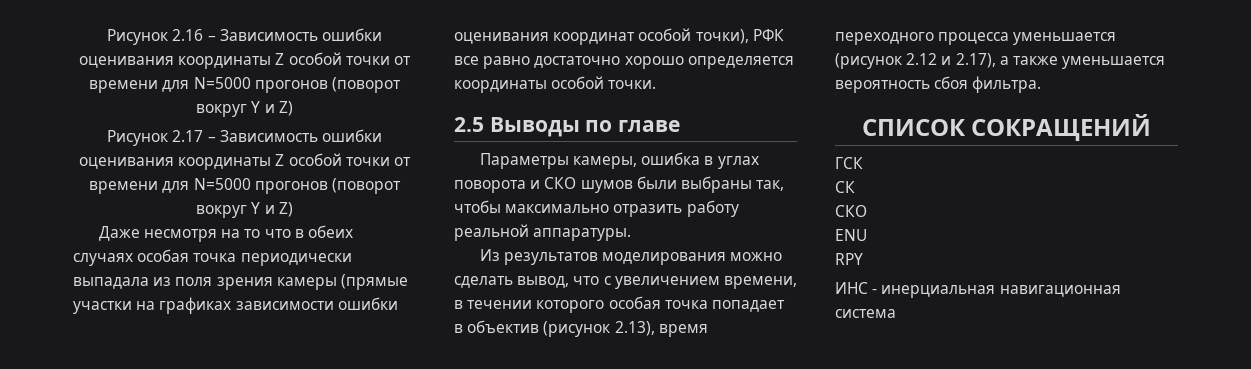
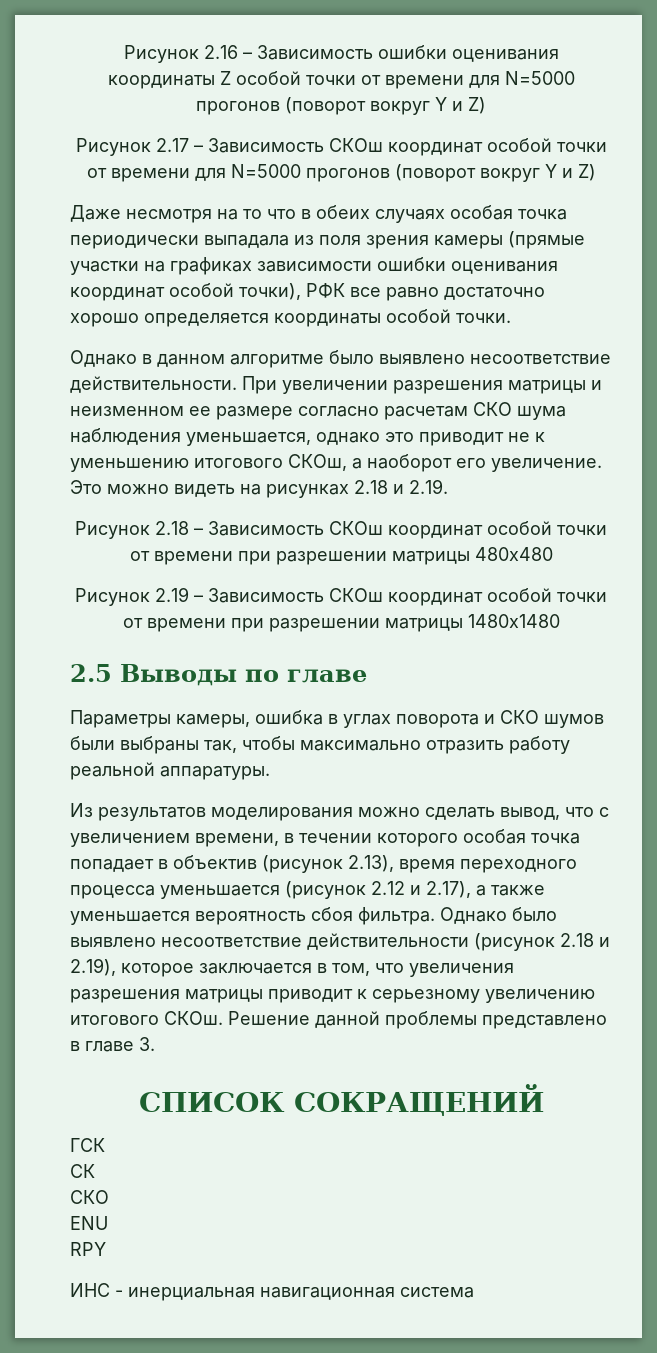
[321,129,382,142] [79,154,285,170] ошибки оценивания координаты Z -> [328,138,483,156] СКОш координат
(657, 84) none -> [70,350,611,368] [70,376,602,394] [70,402,566,420] [70,428,545,446] [70,454,602,472] [70,479,448,498] [75,521,607,539] [129,547,553,565] [75,587,607,606] [122,614,560,632] // Однако в данном алгоритме было выявлено несоответствие действительности. При увеличении разрешения матрицы и неизменном ее размере согласно расчетам СКО шума наблюдения уменьшается, однако это приводит не к уменьшению итогового СКОш, а наоборот его увеличение. Это можно видеть на рисунках 2.18 и 2.19. // Рисунок 2.18 – Зависимость СКОш координат особой точки от времени при разрешении матрицы 480x480 // Рисунок 2.19 – Зависимость СКОш координат особой точки от времени при разрешении матрицы 1480x1480
(1042, 84) none -> [440,907,557,924] [70,933,610,951] [70,958,514,977] [70,989,595,1003] [70,1011,607,1029] [70,1037,155,1052] Однако было выявлено несоответствие действительности (рисунок 2.18 и 2.19), которое заключается в том, что увеличения разрешения матрицы приводит к серьезному увеличению итогового СКОш. Решение данной проблемы представлено в главе 3.

